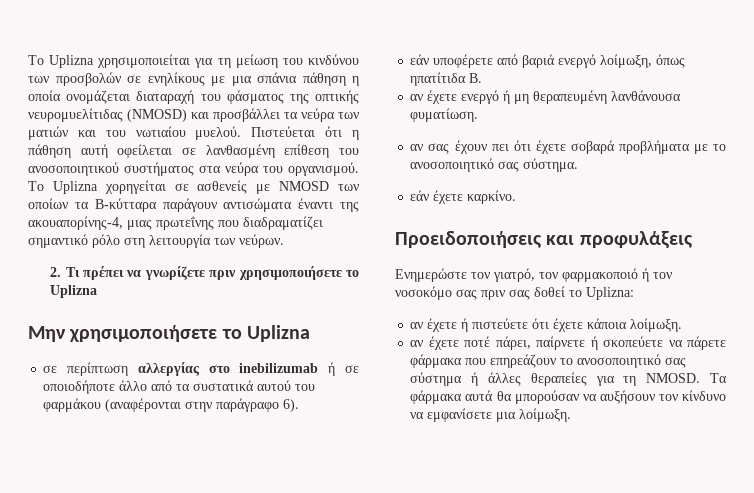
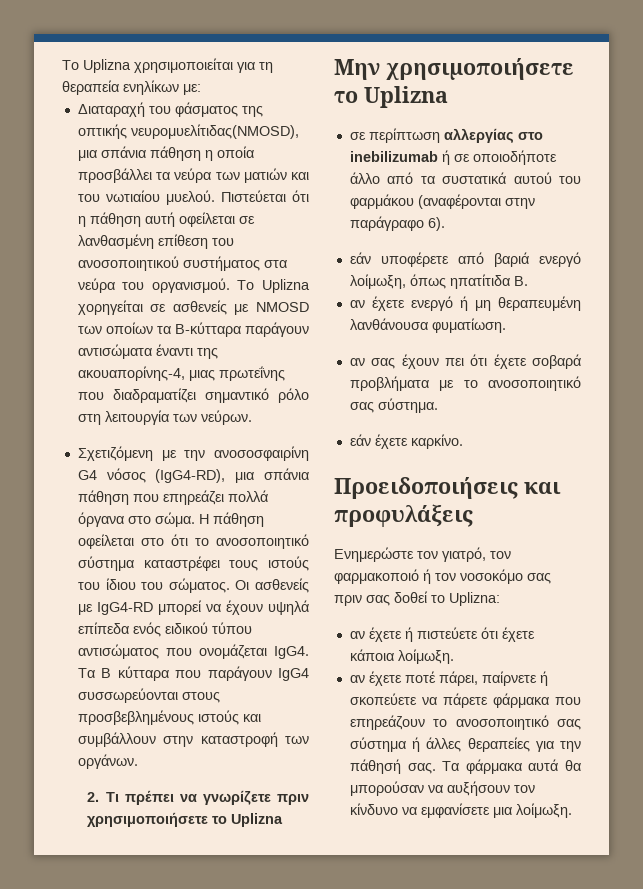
[235,54,359,68] [28,72,225,86] μείωση του κινδύνου των προσβολών σε ενηλίκους με -> [62,80,201,95] [77,102,263,117] [77,124,299,139] θεραπεία ενηλίκων με: // Διαταραχή του φάσματος της οπτικής νευρομυελίτιδας(NMOSD),
[66,90,359,104] [28,108,209,122] ονομάζεται διαταραχή του φάσματος της οπτικής νευρομυελίτιδας (NMOSD) και -> (254, 152) none
(284, 241) none -> [77,446,309,461] [77,468,309,483] [77,490,268,505] [77,512,264,527] [77,534,309,549] [77,556,309,571] [77,578,309,593] [77,600,309,615] [77,622,252,637] [77,644,309,659] [77,666,309,681] [77,688,220,703] [77,710,261,725] [77,732,309,747] [77,754,138,769] // Σχετιζόμενη με την ανοσοσφαιρίνη G4 νόσος (IgG4-RD), μια σπάνια πάθηση που επηρεάζει πολλά όργανα στο σώμα. Η πάθηση οφείλεται στο ότι το ανοσοποιητικό σύστημα καταστρέφει τους ιστούς του ίδιου του σώματος. Οι ασθενείς με IgG4-RD μπορεί να έχουν υψηλά επίπεδα ενός ειδικού τύπου αντισώματος που ονομάζεται IgG4. Τα B κύτταρα που παράγουν IgG4 συσσωρεύονται στους προσβεβλημένους ιστούς και συμβάλλουν στην καταστροφή των οργάνων.
[623,373,701,386] τη NMOSD. -> [560,741,581,752] [349,759,436,774] την πάθησή σας.

